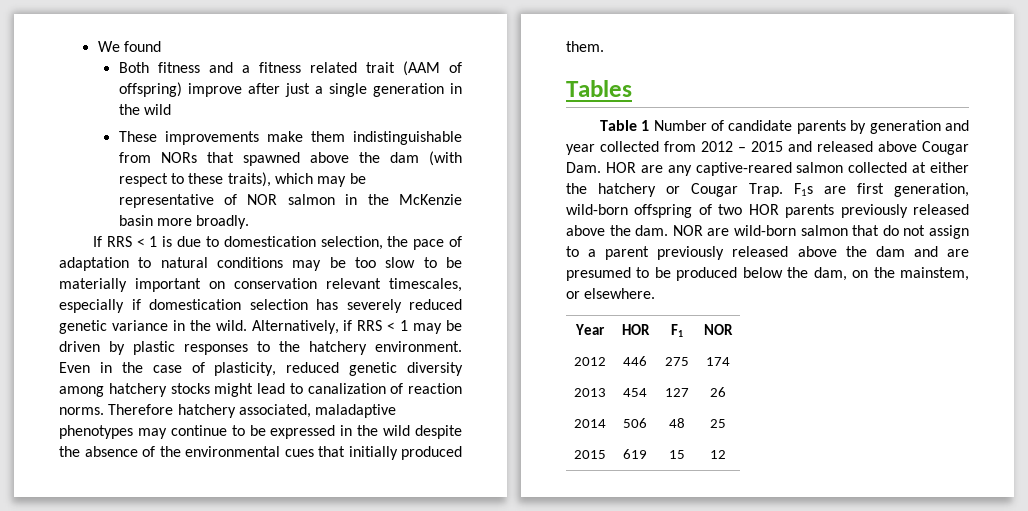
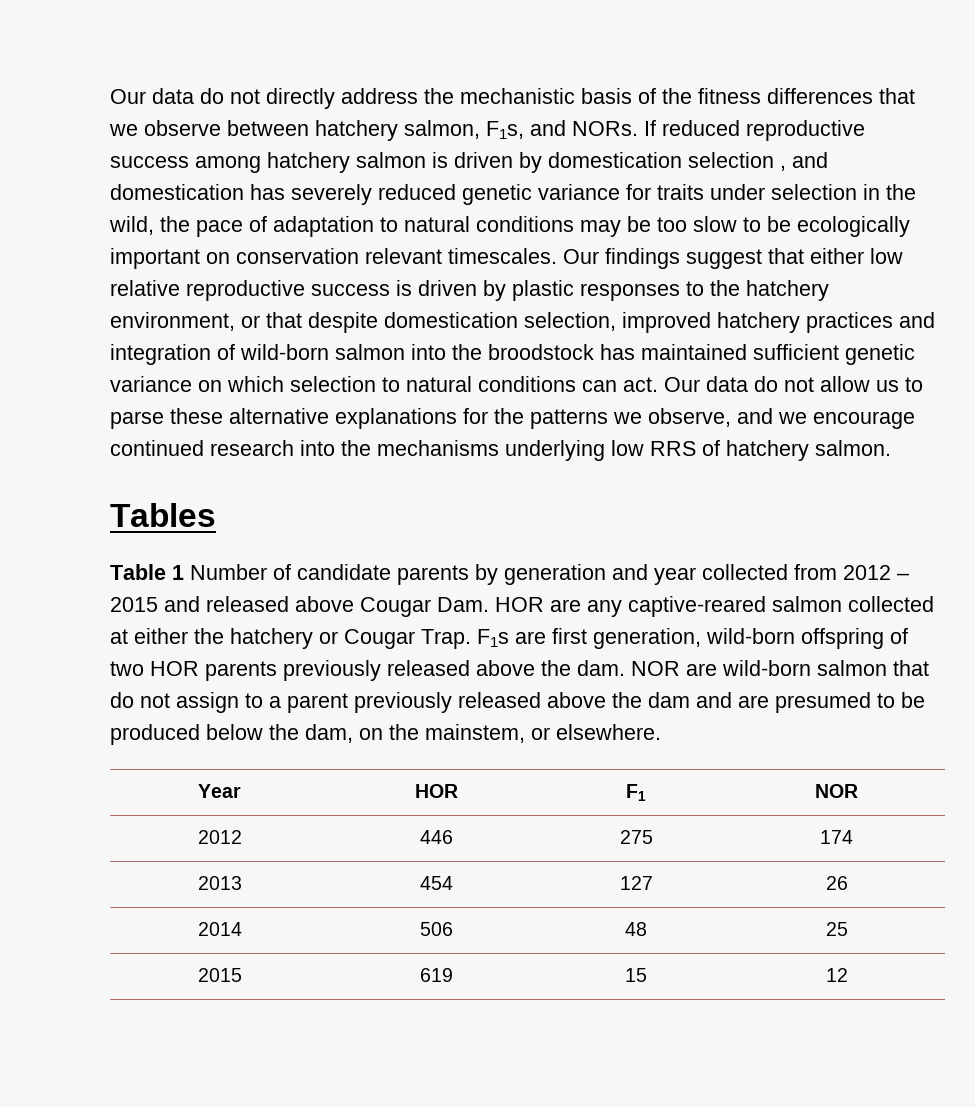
[97,41,161,52] [118,61,463,76] [118,82,462,97] [118,104,171,115] [118,131,463,145] [118,151,462,166] [118,172,366,187] [118,194,462,208] [118,215,250,229] [92,236,383,250] We found // Both fitness and a fitness related trait (AAM of offspring) improve after just a single generation in the wild // These improvements make them indistinguishable from NORs that spawned above the dam (with respect to these traits), which may be representative of NOR salmon in the McKenzie basin more broadly. // If RRS < 1 is due to domestication selection, -> [110,88,915,109] [109,120,865,141] [110,152,828,173] [110,184,916,205] [109,216,154,235] Our data do not directly address the mechanistic basis of the fitness differences that we observe between hatchery salmon, F1s, and NORs. If reduced reproductive success among hatchery salmon is driven by domestication selection , and domestication has severely reduced genetic variance for traits under selection in the wild,
[59,278,127,292] materially -> [797,216,910,237] ecologically
[389,278,462,292] [59,299,462,313] [59,320,463,334] timescales, especially if domestication selection has severely reduced genetic variance in the wild. Alternatively, if RRS < 1 may be -> [448,248,903,269] [110,280,412,301] timescales. Our findings suggest that either low relative reproductive success is
[375,341,462,352] [59,362,463,376] [59,383,462,397] [59,404,397,418] [59,425,463,439] [59,446,462,460] [566,41,604,52] environment. Even in the case of plasticity, reduced genetic diversity among hatchery stocks might lead to canalization of reaction norms. Therefore hatchery associated, maladaptive phenotypes may continue to be expressed in the wild despite the absence of the environmental cues that initially produced them. -> [110,312,935,333] [110,344,915,365] [110,376,923,392] [110,408,915,429] [110,440,891,461] environment, or that despite domestication selection, improved hatchery practices and integration of wild-born salmon into the broodstock has maintained sufficient genetic variance on which selection to natural conditions can act. Our data do not allow us to parse these alternative explanations for the patterns we observe, and we encourage continued research into the mechanisms underlying low RRS of hatchery salmon.

